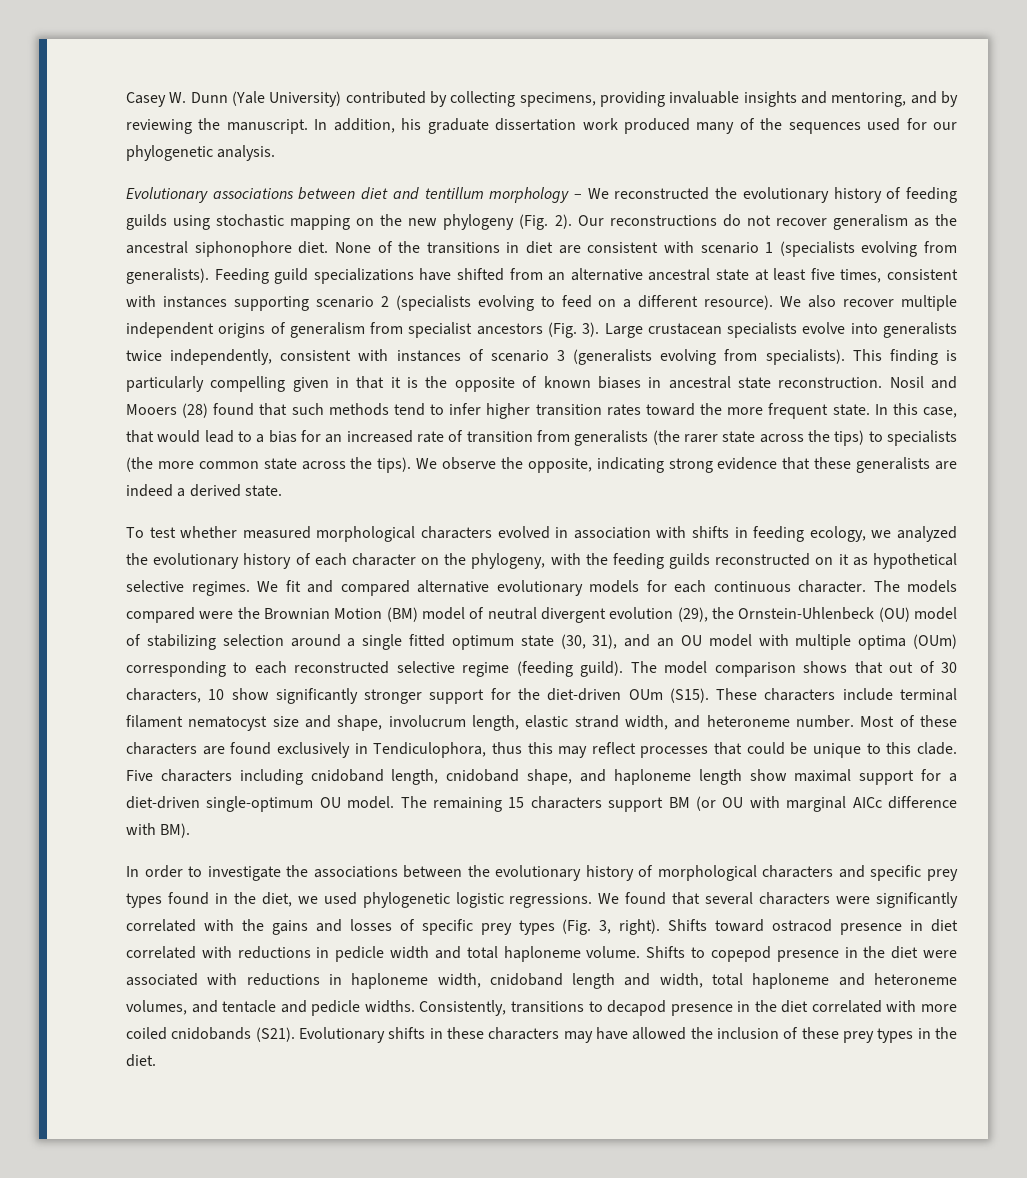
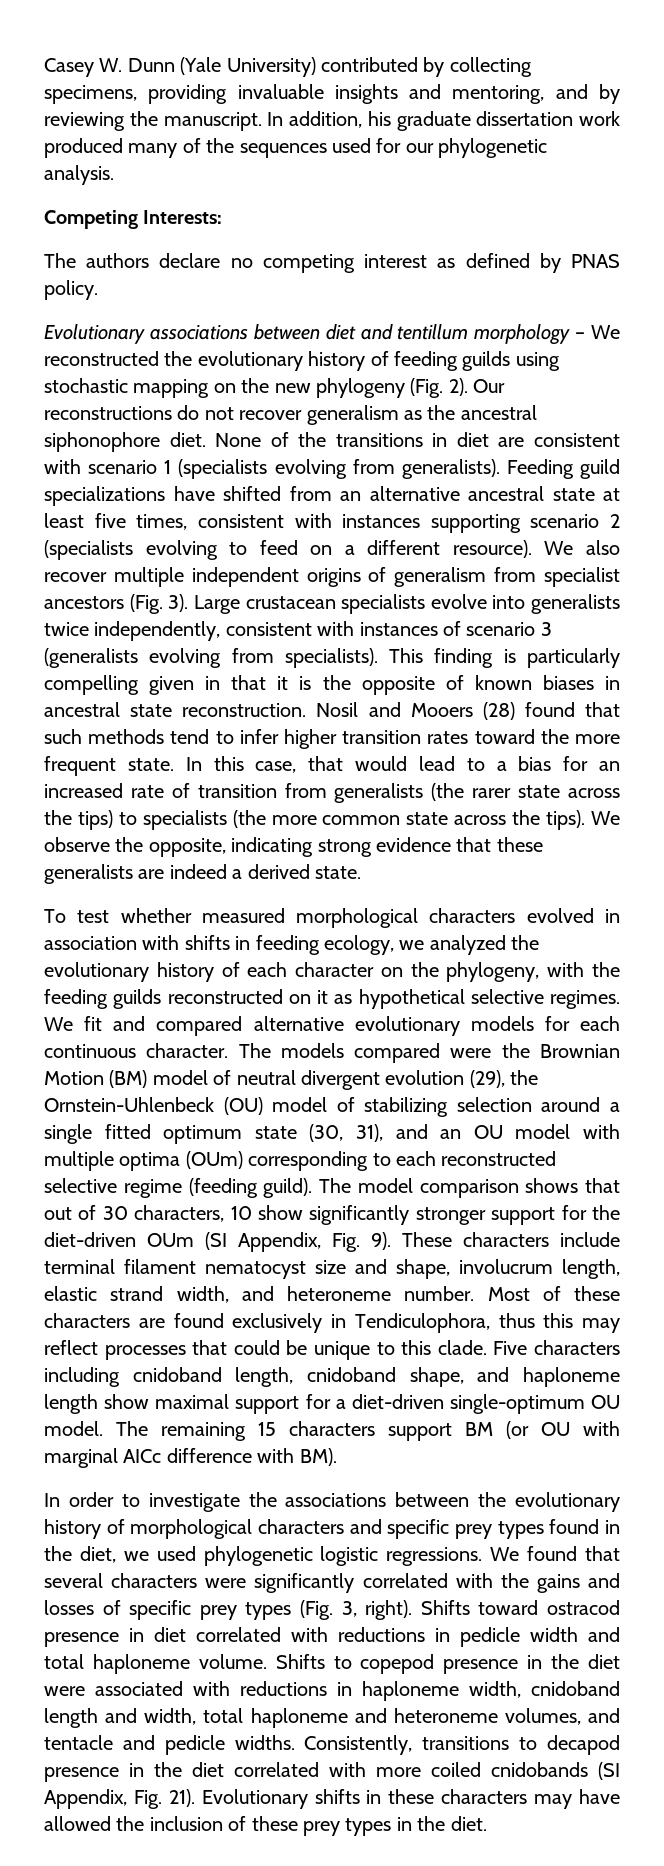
(276, 153) none -> [44,210,223,229] [44,253,620,273] [44,280,98,300] // Competing Interests: // The authors declare no competing interest as defined by PNAS policy.
[669,688,709,703] (S15). -> [205,1232,391,1252] (SI Appendix, Fig. 9).
[255,1027,295,1042] (S21). -> [598,1762,620,1780] [44,1789,195,1809] (SI Appendix, Fig. 21).

